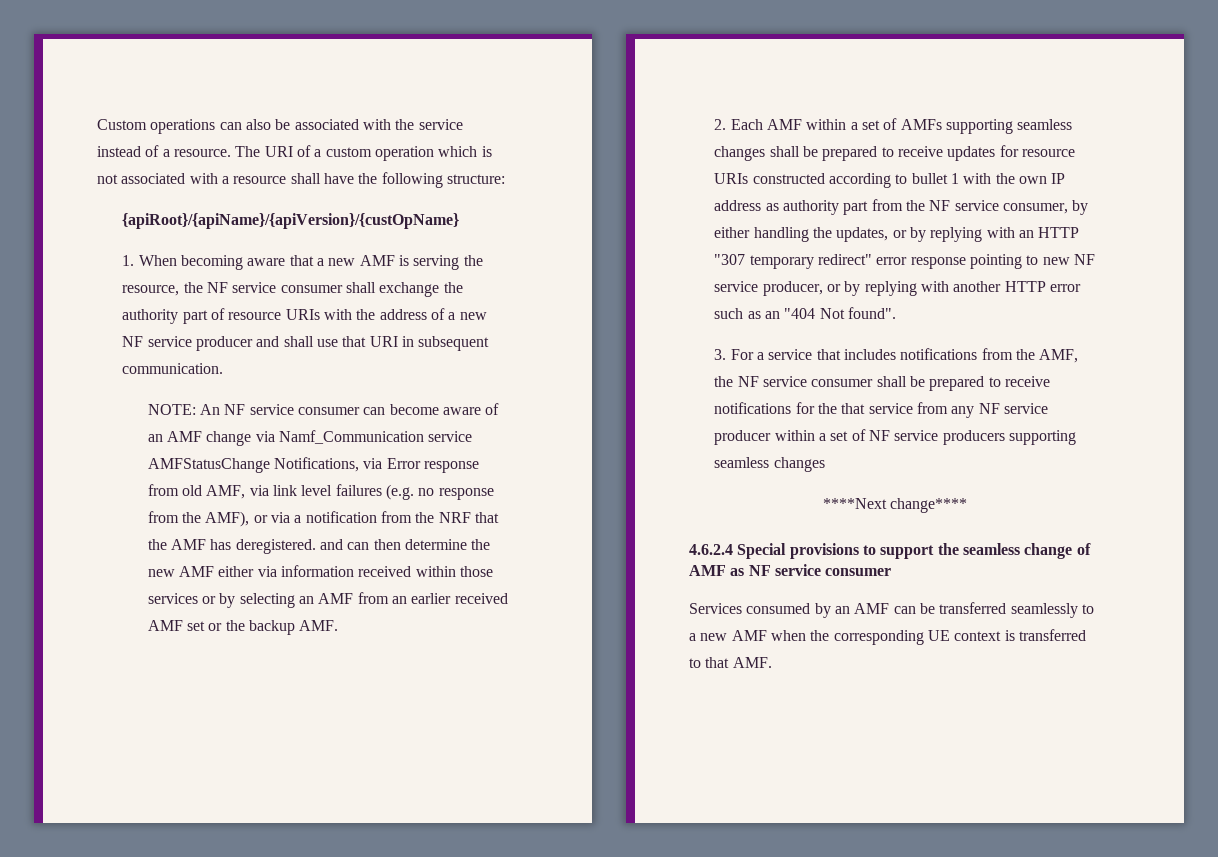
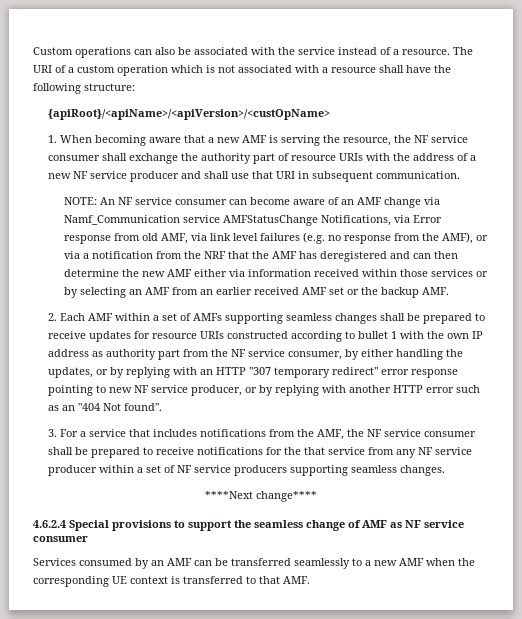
[122,213,460,229] {apiRoot}/{apiName}/{apiVersion}/{custOpName} -> [48,109,331,120] {apiRoot}/<apiName>/<apiVersion>/<custOpName>
[235,539,316,554] deregistered. -> [319,251,387,262] deregistered
[773,457,825,472] changes -> [400,465,446,476] changes.

